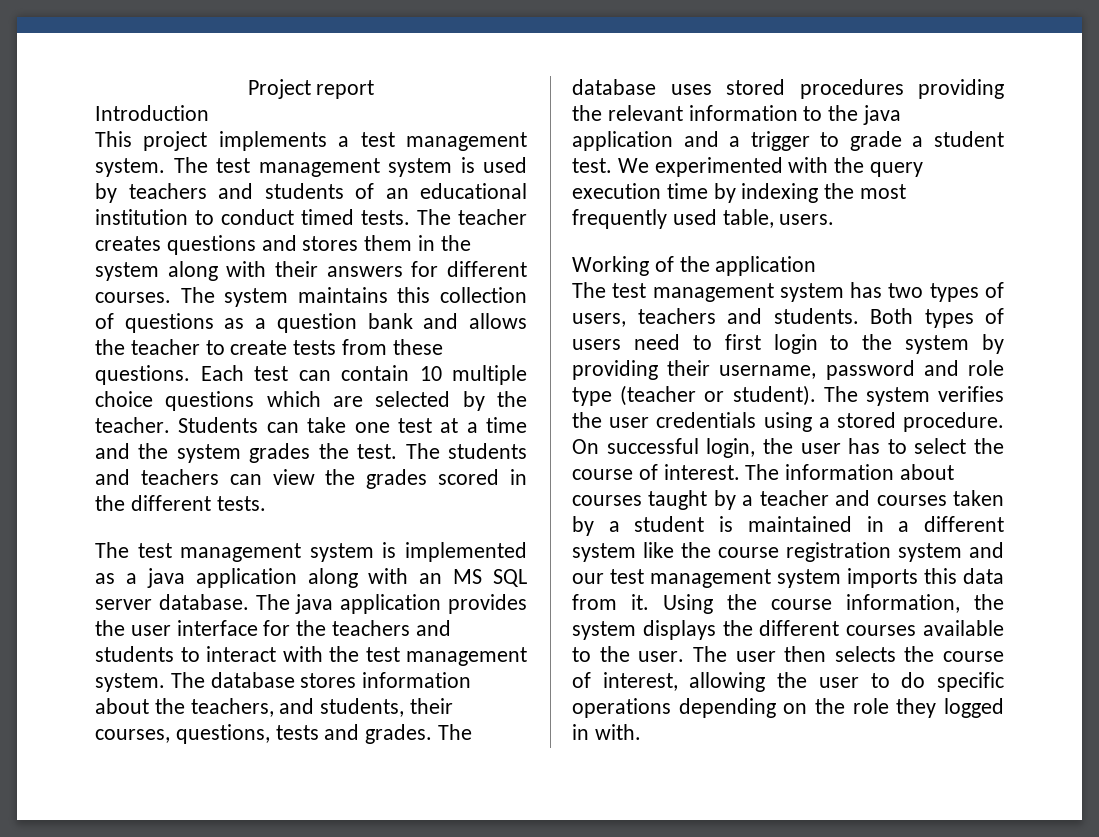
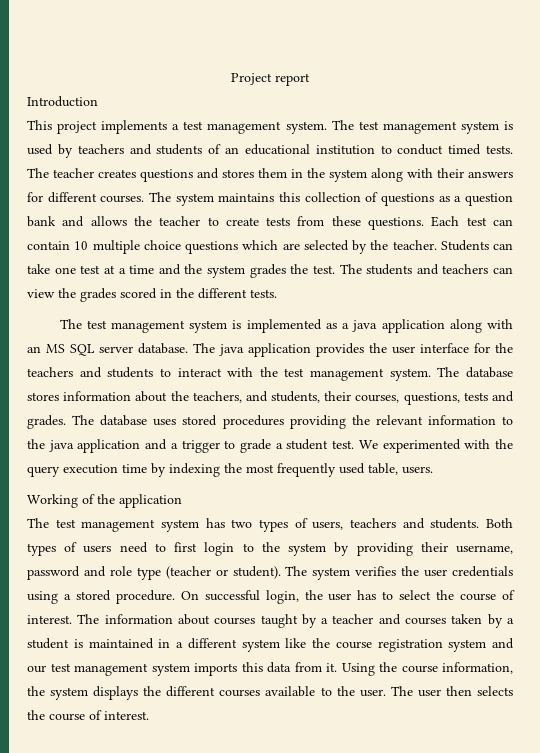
[602,672,1004,692] [572,698,1004,718] [572,724,641,740] interest, allowing the user to do specific operations depending on the role they logged in with. -> [104,711,149,720] interest.

